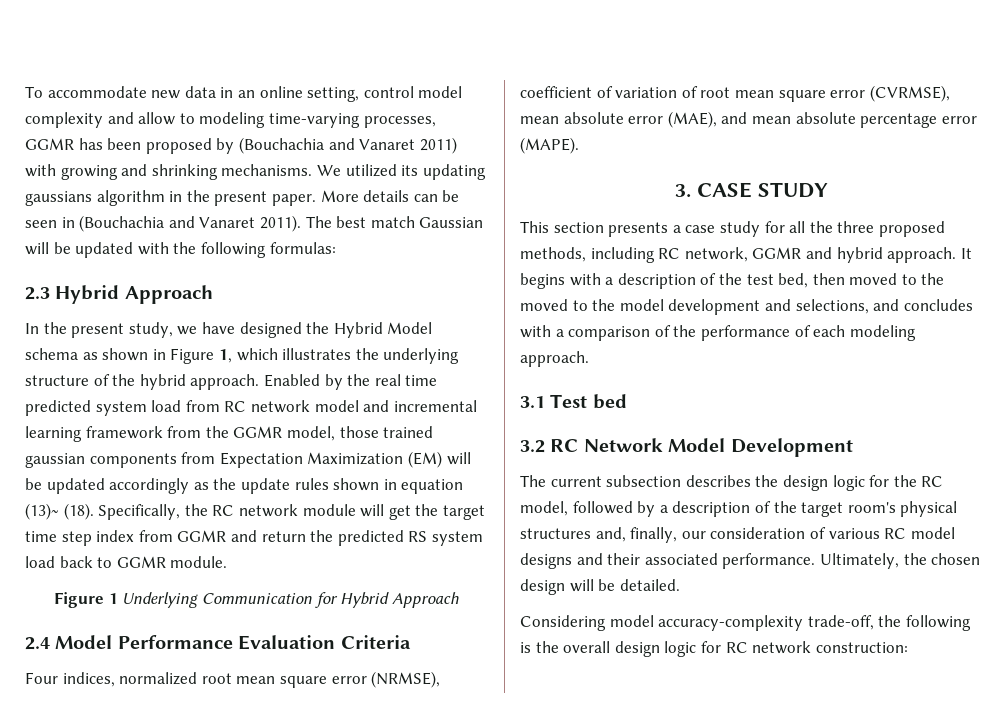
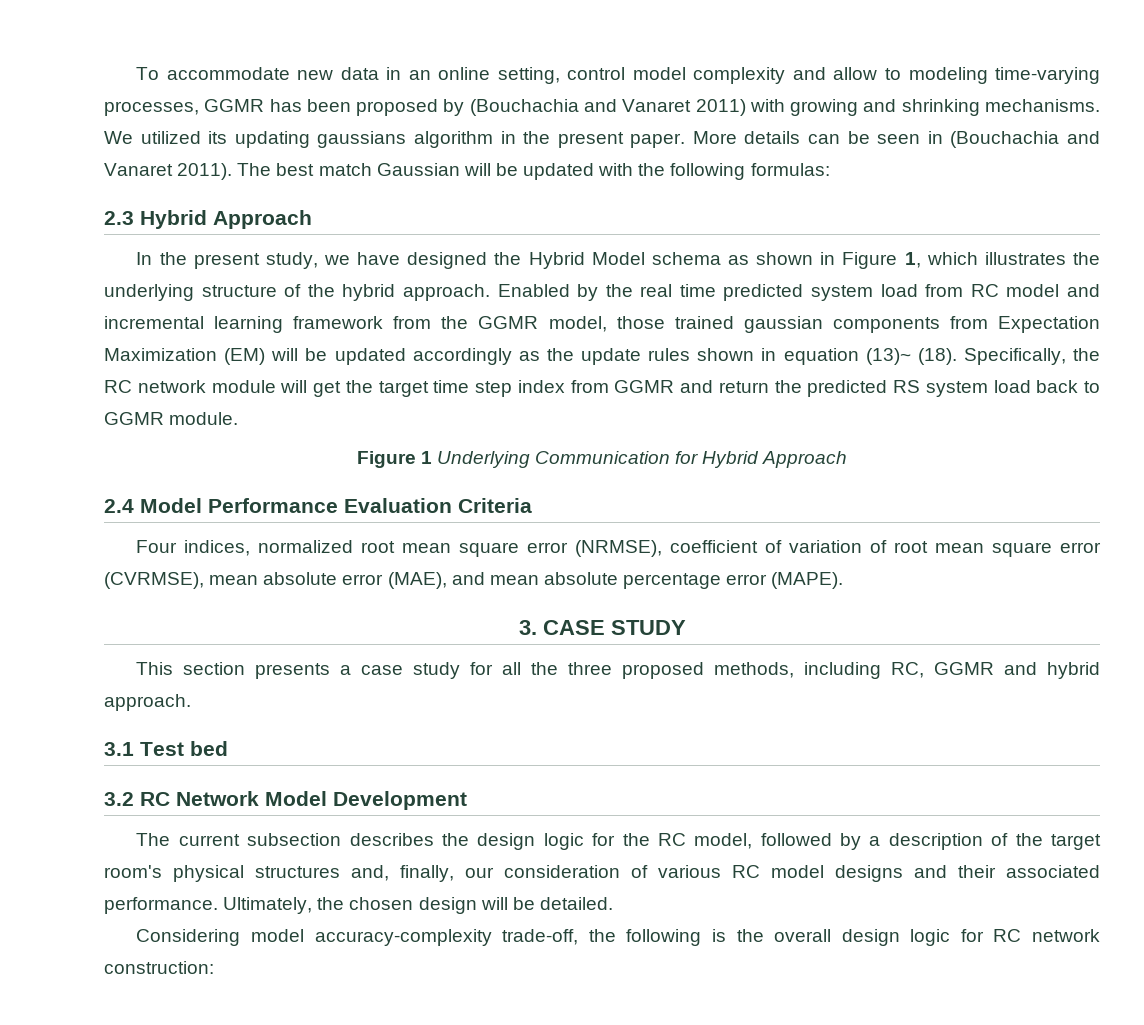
[250,400,310,413] network -> (999, 290) none
[658,247,748,262] RC network, -> [891,662,925,678] RC,
[960,248,972,259] [520,273,945,289] [520,299,973,315] [520,325,916,341] [520,351,589,367] It begins with a description of the test bed, then moved to the moved to the model development and selections, and concludes with a comparison of the performance of each modeling approach. -> (191, 702) none

